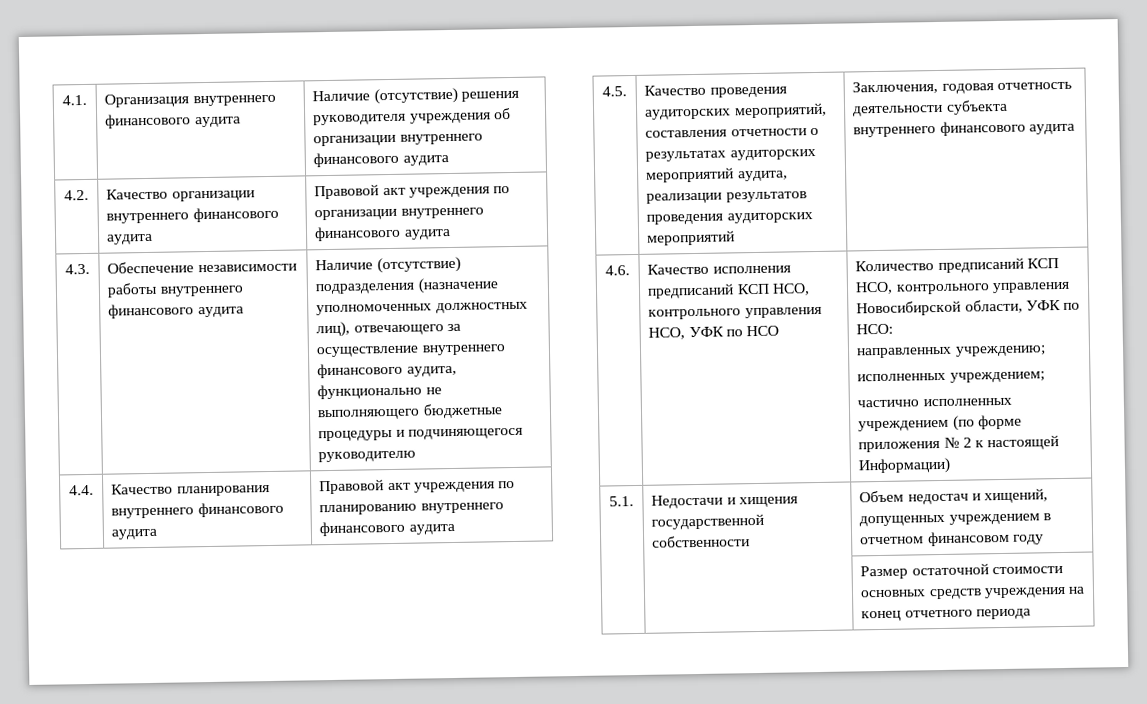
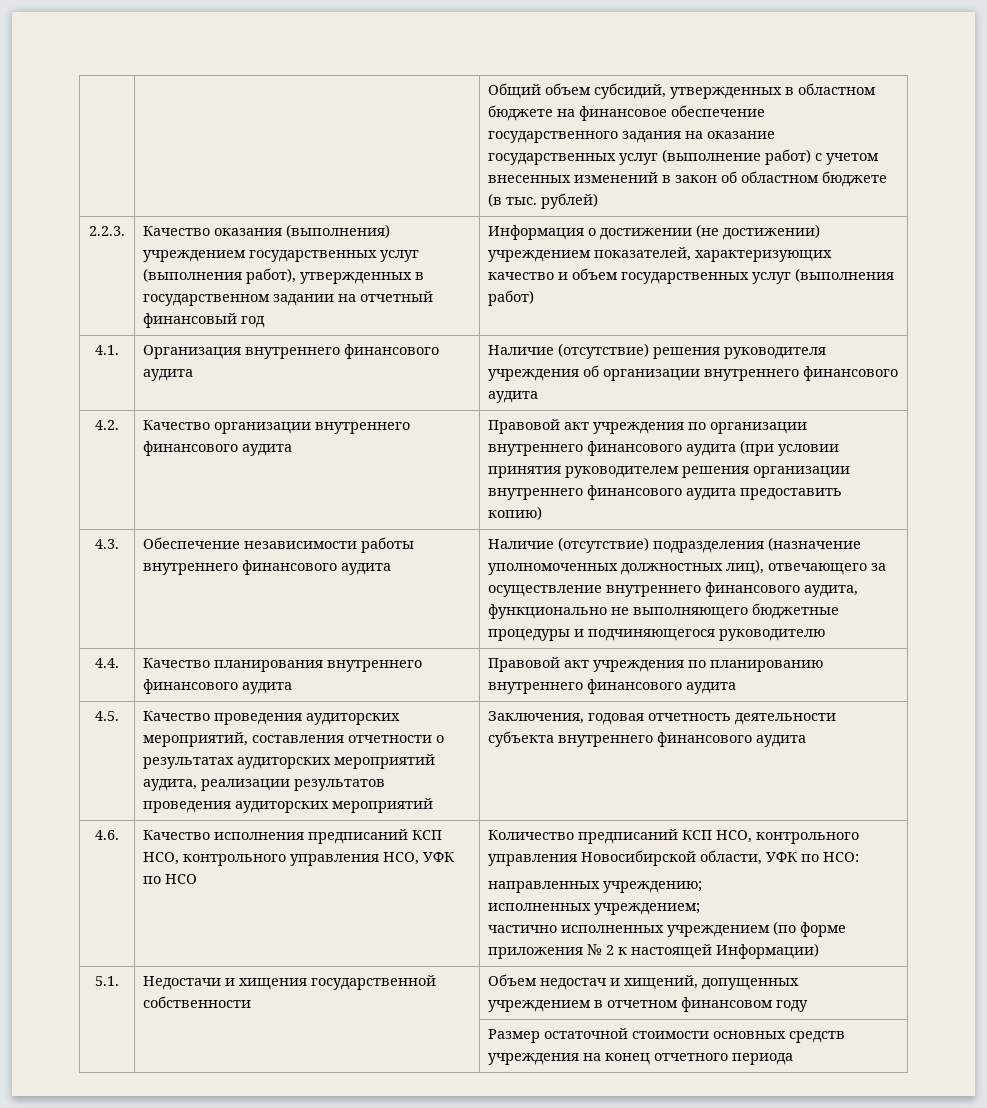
(62, 100) none -> [488,83,877,99] [488,105,766,121] [488,131,776,143] [488,149,880,165] [488,171,888,187] [488,193,599,209] [89,226,125,236] [143,224,391,238] [143,250,420,262] [143,268,425,284] [143,291,434,306] [143,313,266,328] [488,224,821,240] [488,247,833,262] [488,268,895,284] [488,290,535,306] | | Общий объем субсидий, утвержденных в областном бюджете на финансовое обеспечение государственного задания на оказание государственных услуг (выполнение работ) с учетом внесенных изменений в закон об областном бюджете (в тыс. рублей) // 2.2.3. | Качество оказания (выполнения) учреждением государственных услуг (выполнения работ), утвержденных в государственном задании на отчетный финансовый год | Информация о достижении (не достижении) учреждением показателей, характеризующих качество и объем государственных услуг (выполнения работ) //
(451, 234) none -> [740,440,840,456] [488,466,851,478] [488,485,843,500] [488,506,543,520] (при условии принятия руководителем решения организации внутреннего финансового аудита предоставить копию)

